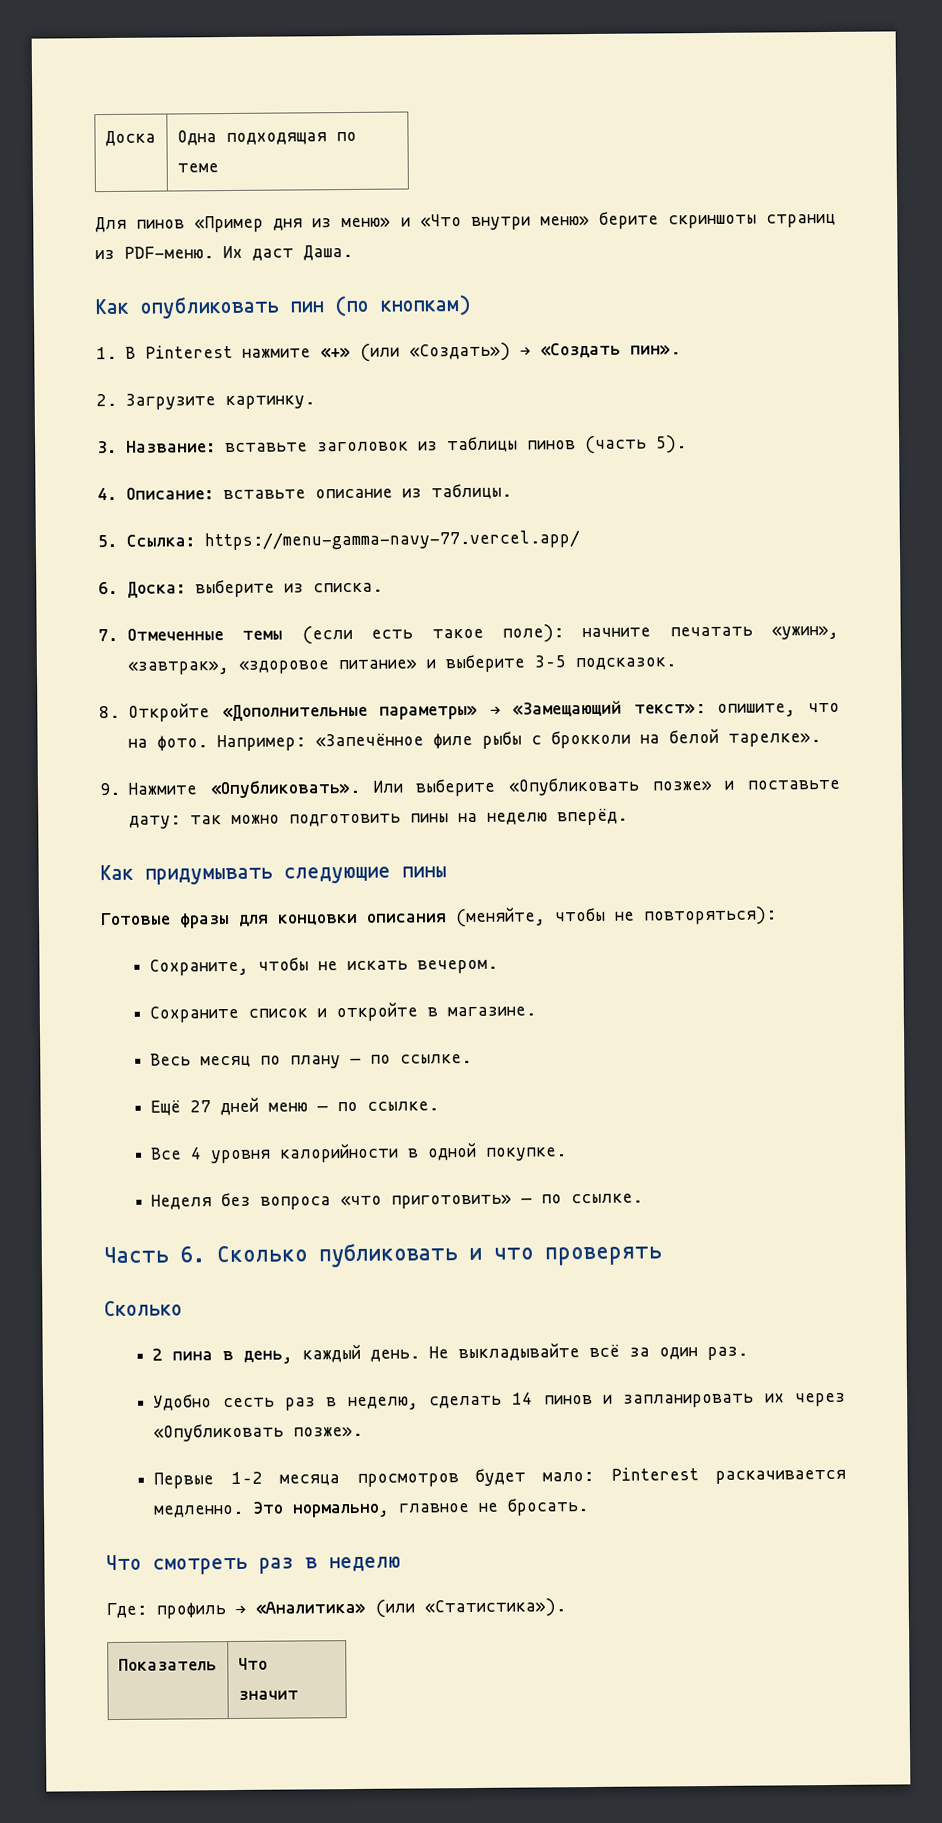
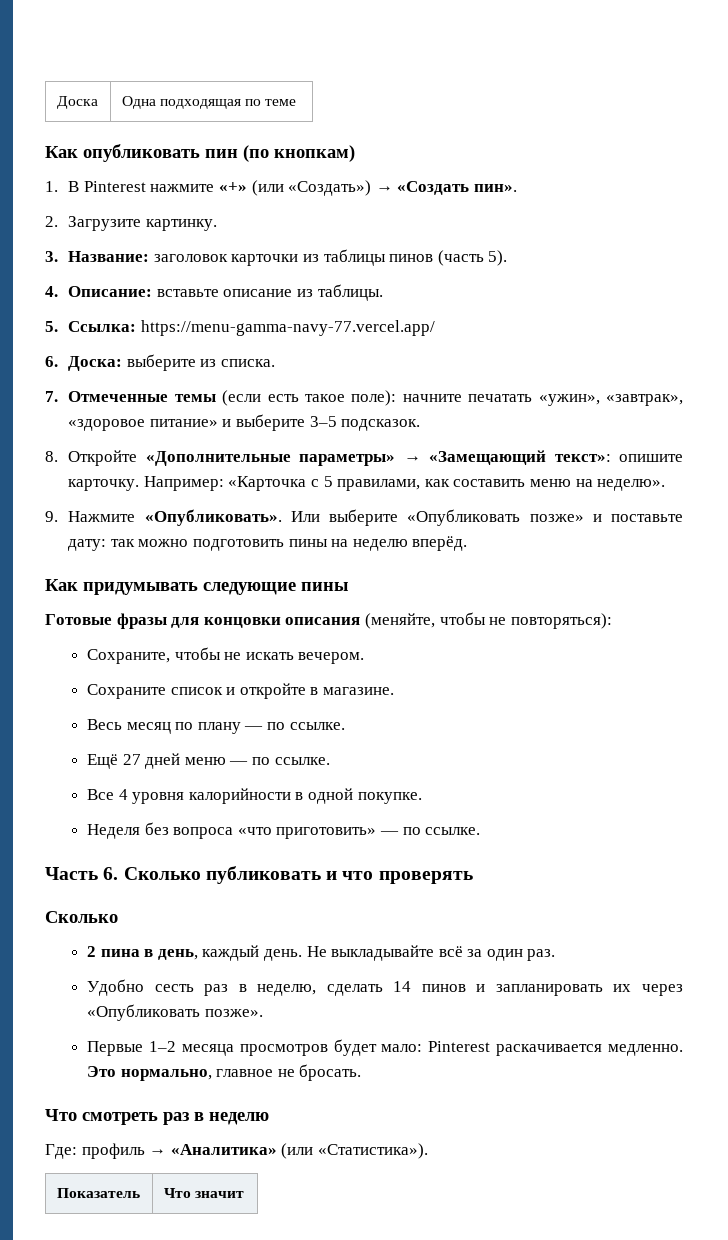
[95,211,836,233] [95,244,353,261] // Для пинов «Пример дня из меню» и «Что внутри меню» берите скриншоты страниц из PDF-меню. Их даст Даша. -> (297, 102) none
[225,441,410,453] вставьте заголовок -> [153,254,299,266] заголовок карточки
[717,702,840,717] [128,728,822,752] опишите, что на фото. Например: «Запечённое филе рыбы с брокколи на белой тарелке». -> [619,454,683,462] [68,476,666,491] опишите карточку. Например: «Карточка с 5 правилами, как составить меню на неделю».

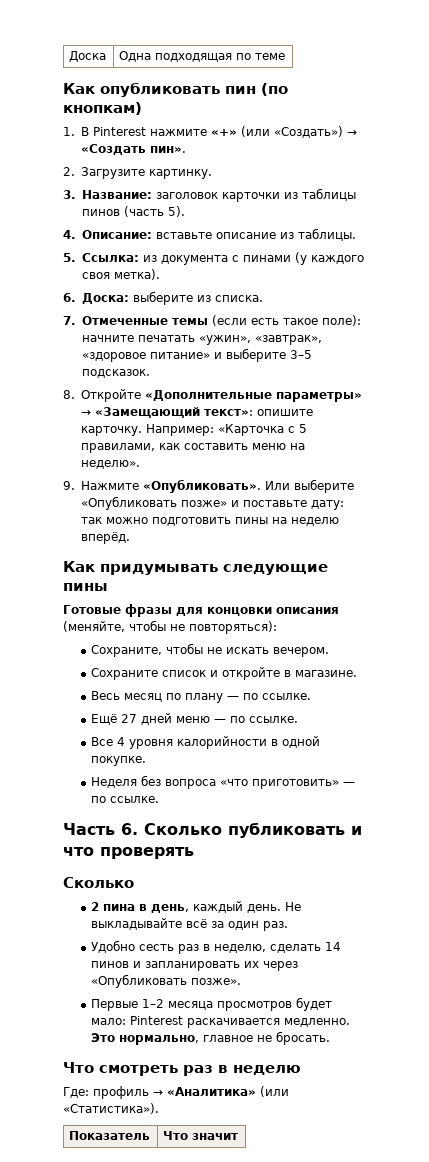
[140,320,435,336] https://menu-gamma-navy-77.vercel.app/ -> [142,252,364,265] [81,269,160,280] из документа с пинами (у каждого своя метка).

